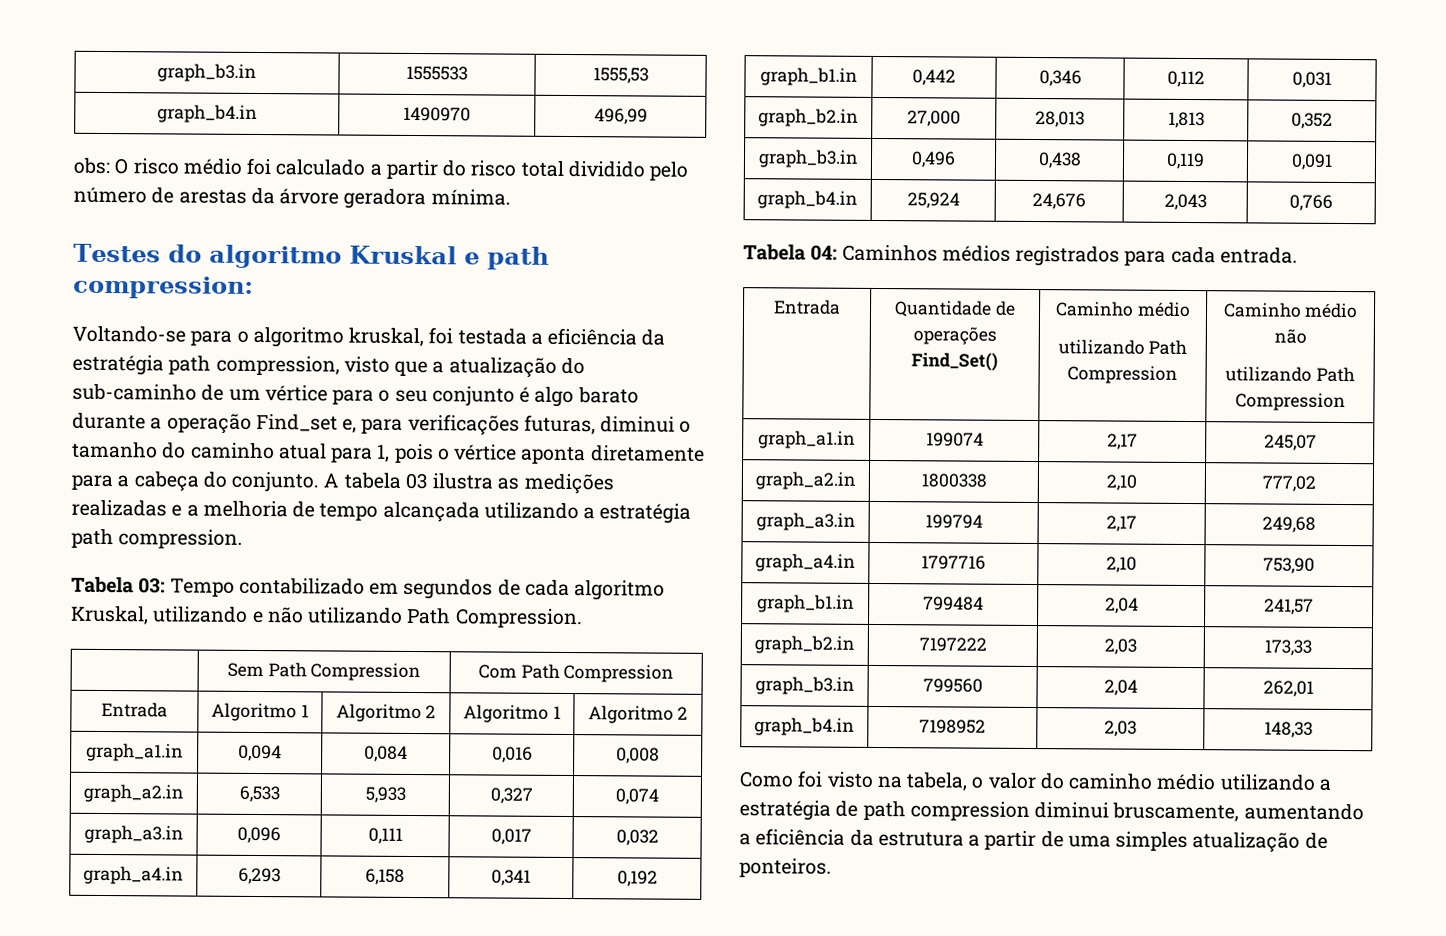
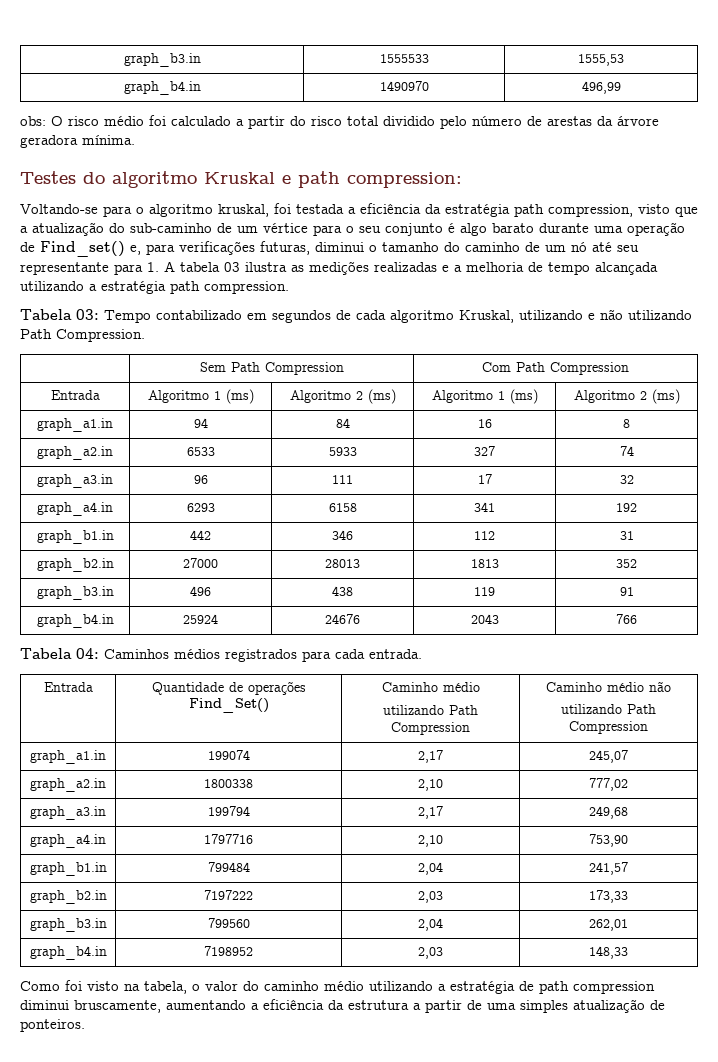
[150,413,338,434] a operação Find_set -> [594,222,685,236] [20,241,125,257] uma operação de Find_set()
[278,443,705,465] [71,471,320,493] atual para 1, pois o vértice aponta diretamente para a cabeça do conjunto. -> [525,242,639,252] [20,262,159,275] de um nó até seu representante para 1.
[335,703,437,723] [463,704,561,723] [587,705,689,724] [85,742,184,762] [238,744,282,762] [364,745,408,762] [491,746,533,763] [616,747,660,764] [83,783,184,803] [238,785,280,803] [364,786,406,803] [489,787,533,804] [615,788,659,805] [83,824,184,844] [237,826,281,844] [367,827,403,844] [490,828,532,845] [615,829,659,846] [83,865,184,885] [237,867,281,885] [365,868,405,885] [491,869,531,886] [616,870,658,887] [759,67,858,86] [912,69,956,86] [1038,70,1082,87] [1167,70,1205,88] [1292,71,1332,88] [758,108,859,127] [907,110,961,127] [1035,111,1085,128] [1167,111,1205,129] [1291,112,1333,129] [757,149,859,168] [911,151,956,168] [1037,152,1082,169] [1166,152,1205,170] [1290,153,1333,170] [757,190,858,209] [906,192,960,209] [1032,192,1086,210] [1163,193,1207,211] [1289,194,1333,211] | Algoritmo 2 | Algoritmo 1 | Algoritmo 2 // graph_a1.in | 0,094 | 0,084 | 0,016 | 0,008 // graph_a2.in | 6,533 | 5,933 | 0,327 | 0,074 // graph_a3.in | 0,096 | 0,111 | 0,017 | 0,032 // graph_a4.in | 6,293 | 6,158 | 0,341 | 0,192 // graph_b1.in | 0,442 | 0,346 | 0,112 | 0,031 // graph_b2.in | 27,000 | 28,013 | 1,813 | 0,352 // graph_b3.in | 0,496 | 0,438 | 0,119 | 0,091 // graph_b4.in | 25,924 | 24,676 | 2,043 | 0,766 -> [225,389,254,404] [289,389,396,404] [431,389,538,404] [573,389,680,404] [37,418,113,432] [193,418,208,428] [335,418,350,428] [477,419,492,428] [623,419,630,428] [37,446,113,460] [186,447,215,456] [328,447,357,456] [474,446,495,456] [619,446,634,456] [37,474,113,488] [193,475,208,484] [332,475,353,484] [477,474,492,484] [619,475,634,484] [37,502,113,516] [186,503,215,512] [328,503,357,512] [474,502,495,512] [616,503,637,512] [36,530,114,544] [190,530,211,540] [332,530,353,540] [474,531,495,540] [619,531,634,540] [36,558,114,572] [183,558,218,568] [325,559,360,568] [470,559,499,568] [616,559,637,568] [36,586,114,600] [190,586,211,596] [332,586,353,596] [474,587,495,596] [619,587,634,596] [36,614,114,628] [183,614,218,624] [325,614,360,624] [470,614,499,624] [616,614,637,624] (ms) | Algoritmo 2 (ms) | Algoritmo 1 (ms) | Algoritmo 2 (ms) // graph_a1.in | 94 | 84 | 16 | 8 // graph_a2.in | 6533 | 5933 | 327 | 74 // graph_a3.in | 96 | 111 | 17 | 32 // graph_a4.in | 6293 | 6158 | 341 | 192 // graph_b1.in | 442 | 346 | 112 | 31 // graph_b2.in | 27000 | 28013 | 1813 | 352 // graph_b3.in | 496 | 438 | 119 | 91 // graph_b4.in | 25924 | 24676 | 2043 | 766

